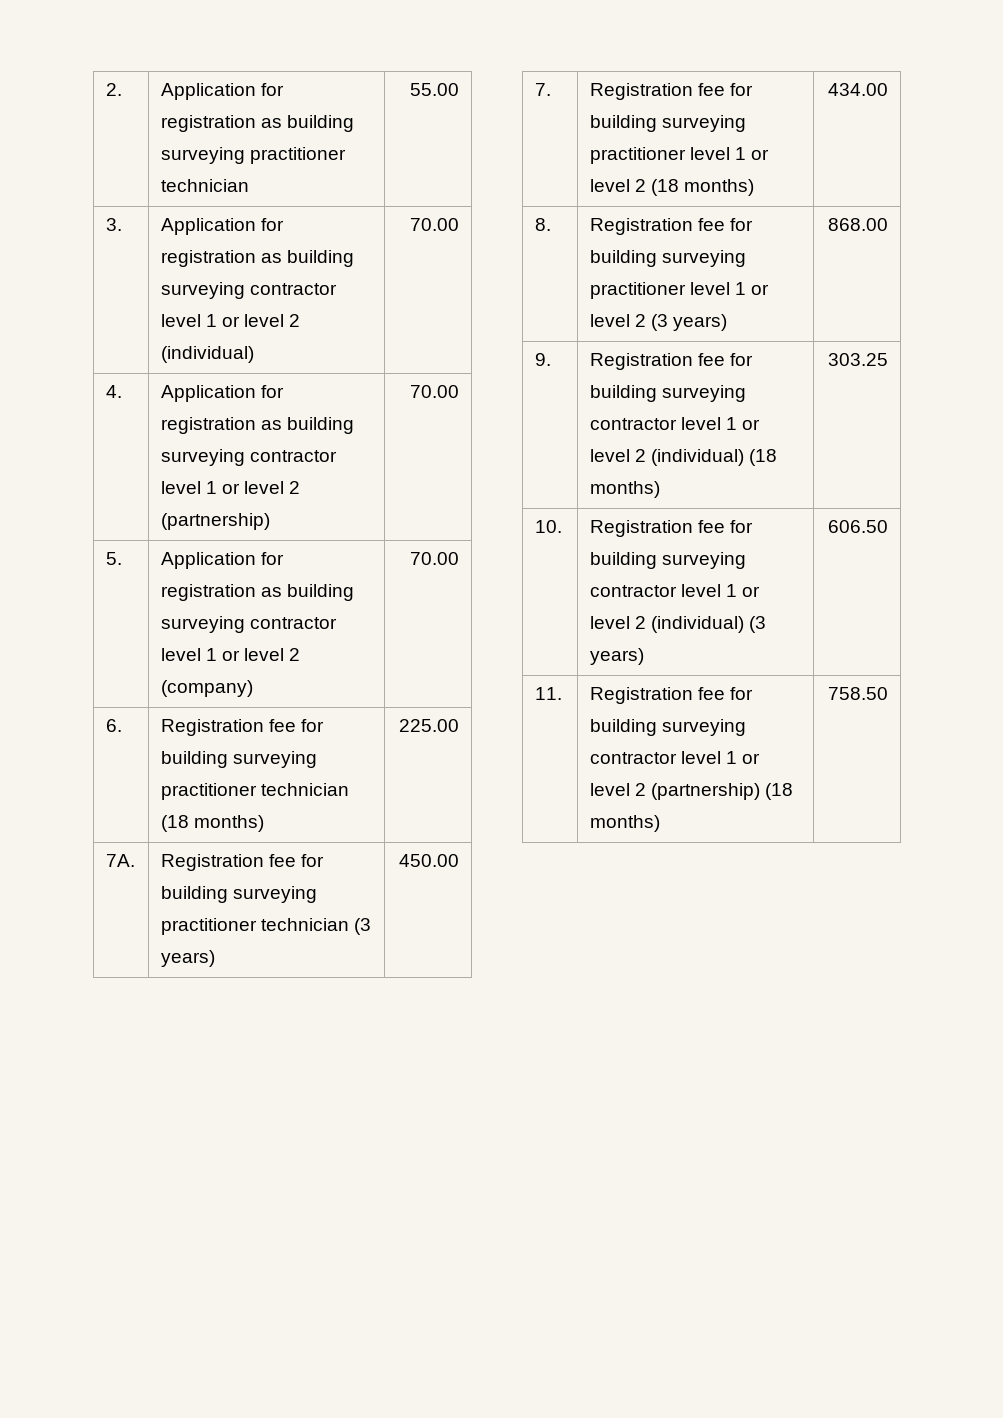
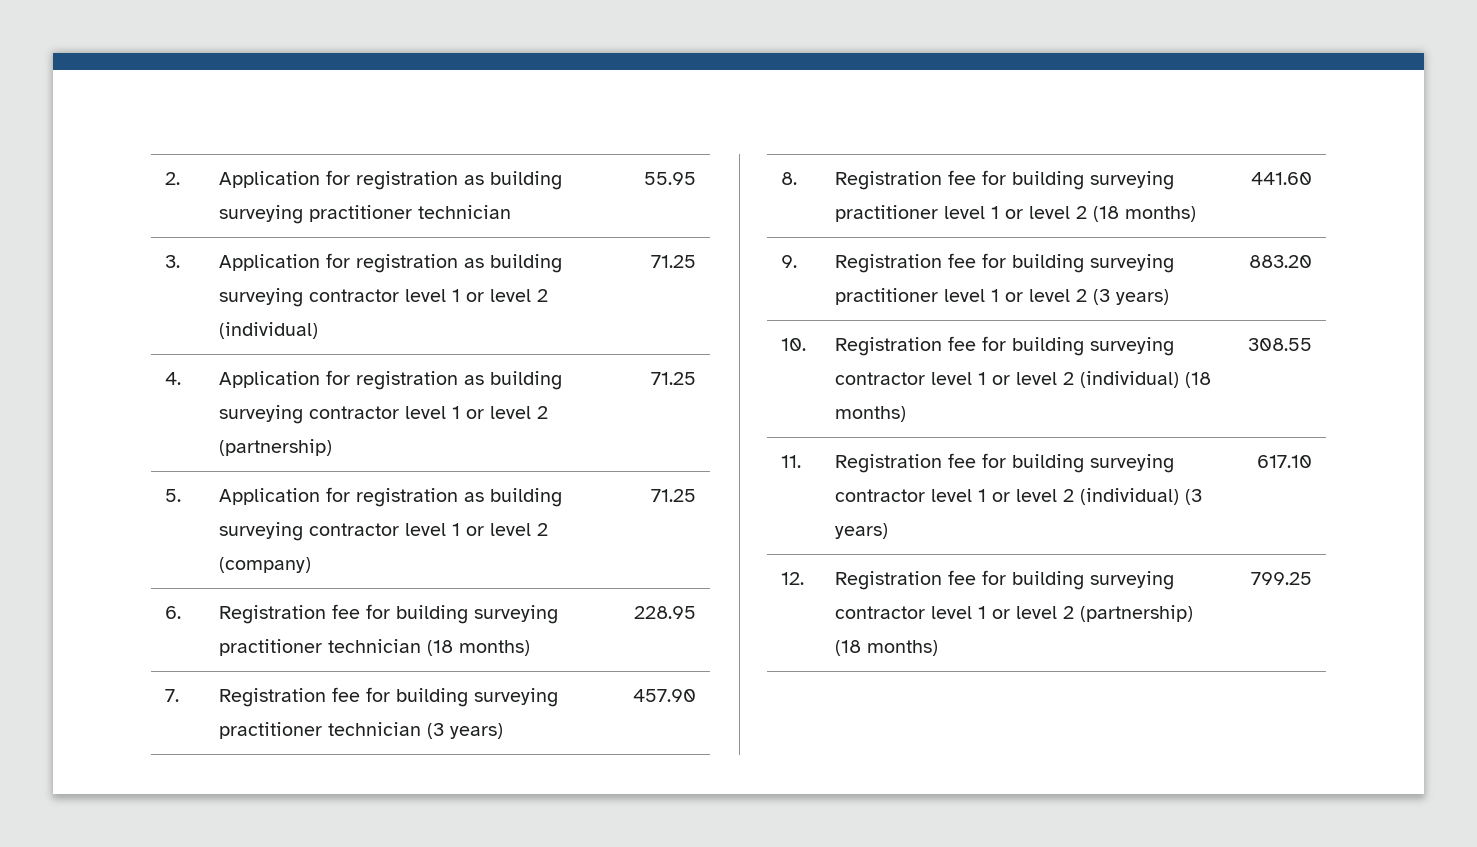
[410,83,460,96] 55.00 -> [643,172,696,185] 55.95
[410,218,460,231] 70.00 -> [650,255,696,268] 71.25
[410,385,460,398] 70.00 -> [650,372,696,385] 71.25
[410,552,460,565] 70.00 -> [650,489,696,502] 71.25
[399,719,460,732] [105,854,135,867] 225.00 // 7A. -> [633,606,696,619] [165,689,180,702] 228.95 // 7.
[399,854,460,867] [534,83,551,96] 450.00 // 7. -> [632,689,696,702] [781,172,798,185] 457.90 // 8.
[828,83,889,96] [534,218,551,231] 434.00 // 8. -> [1250,172,1312,185] [781,255,798,268] 441.60 // 9.
[828,218,889,231] [534,353,551,366] 868.00 // 9. -> [1248,255,1312,268] [781,338,807,351] 883.20 // 10.
[828,353,889,366] [534,520,562,533] 303.25 // 10. -> [1247,338,1312,351] [781,455,802,468] 308.55 // 11.
[828,520,889,533] [534,687,562,700] 606.50 // 11. -> [1256,455,1312,468] [781,572,805,585] 617.10 // 12.
[828,687,889,700] 758.50 -> [1250,572,1312,585] 799.25

